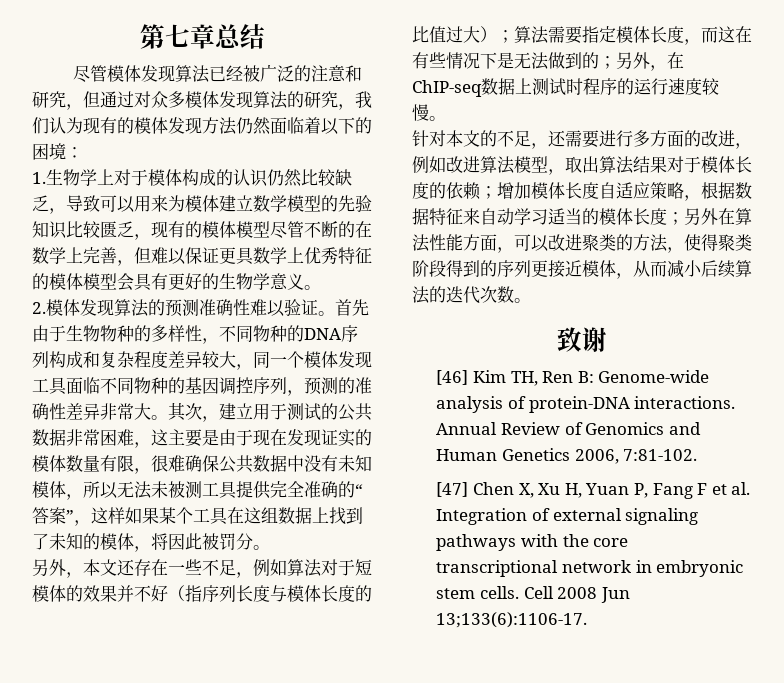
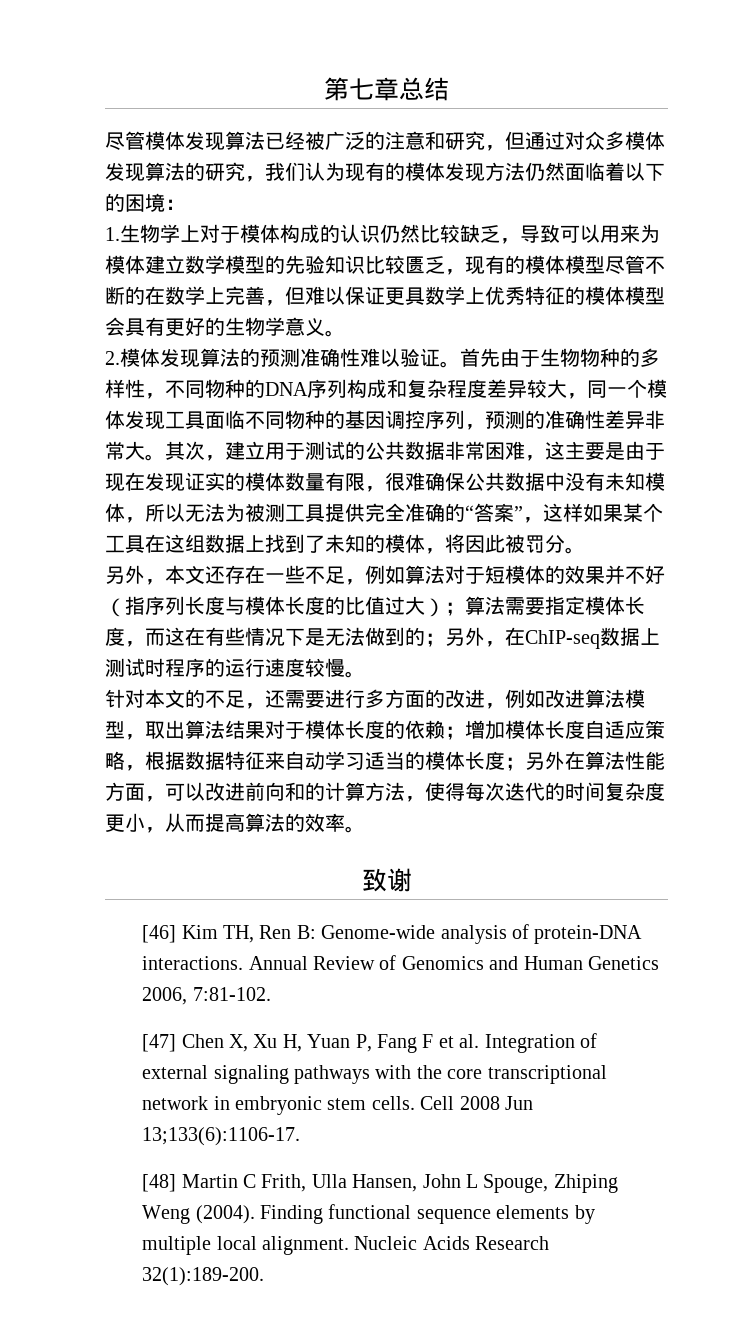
[151,481,168,498] 未 -> [225,503,245,522] 为
[582,234,752,253] [412,260,752,279] [412,286,514,304] 聚类的方法，使得聚类阶段得到的序列更接近模体，从而减小后续算法的迭代次数 -> [245,782,665,802] [105,813,345,833] 前向和的计算方法，使得每次迭代的时间复杂度更小，从而提高算法的效率
(588, 620) none -> [142,1174,618,1193] [142,1204,595,1224] [142,1236,550,1255] [142,1267,265,1286] // [48] Martin C Frith, Ulla Hansen, John L Spouge, Zhiping Weng (2004). Finding functional sequence elements by multiple local alignment. Nucleic Acids Research 32(1):189-200.

